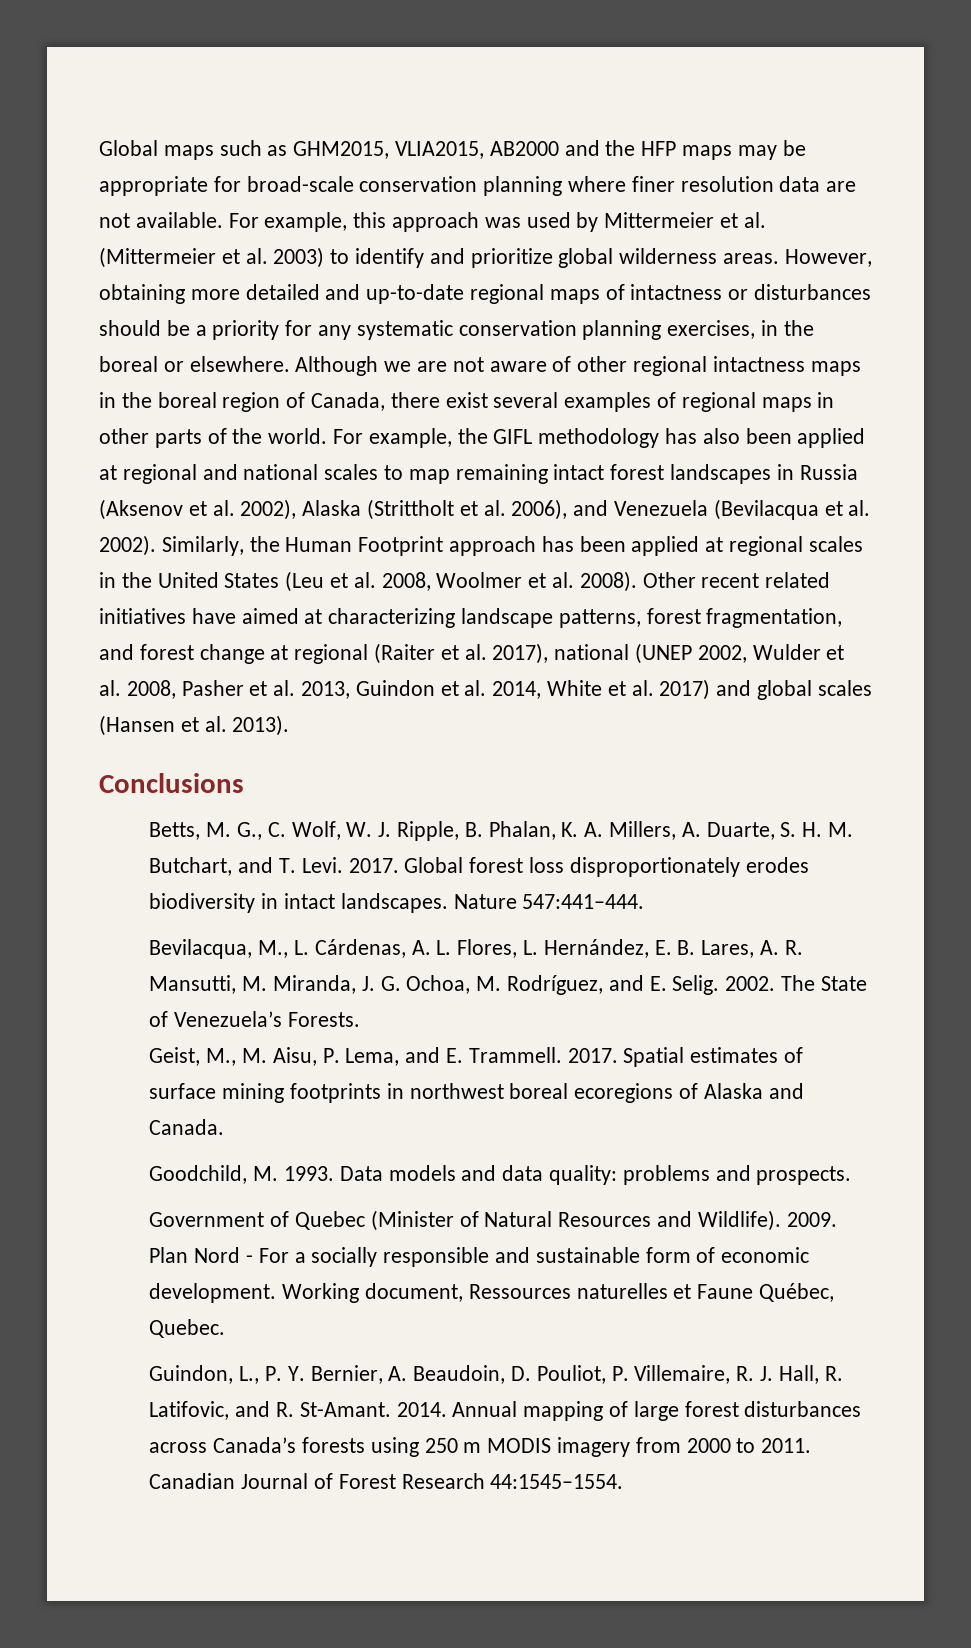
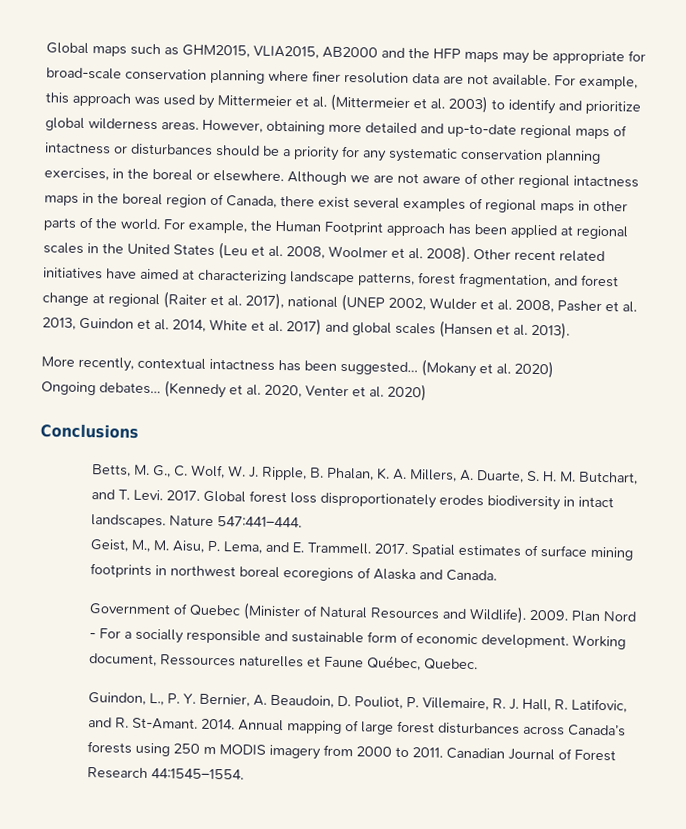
[493,428,866,448] [99,464,858,484] [99,499,871,520] [99,535,280,556] GIFL methodology has also been applied at regional and national scales to map remaining intact forest landscapes in Russia (Aksenov et al. 2002), Alaska (Strittholt et al. 2006), and Venezuela (Bevilacqua et al. 2002). Similarly, the -> (272, 225) none
(290, 725) none -> [41,356,554,379] [41,380,427,402] // More recently, contextual intactness has been suggested… (Mokany et al. 2020) // Ongoing debates… (Kennedy et al. 2020, Venter et al. 2020)
[149,939,803,959] [149,975,867,995] [149,1011,361,1027] // Bevilacqua, M., L. Cárdenas, A. L. Flores, L. Hernández, E. B. Lares, A. R. Mansutti, M. Miranda, J. G. Ochoa, M. Rodríguez, and E. Selig. 2002. The State of Venezuela’s Forests. -> (303, 522) none
[149,1165,852,1185] // Goodchild, M. 1993. Data models and data quality: problems and prospects. -> (498, 575) none

